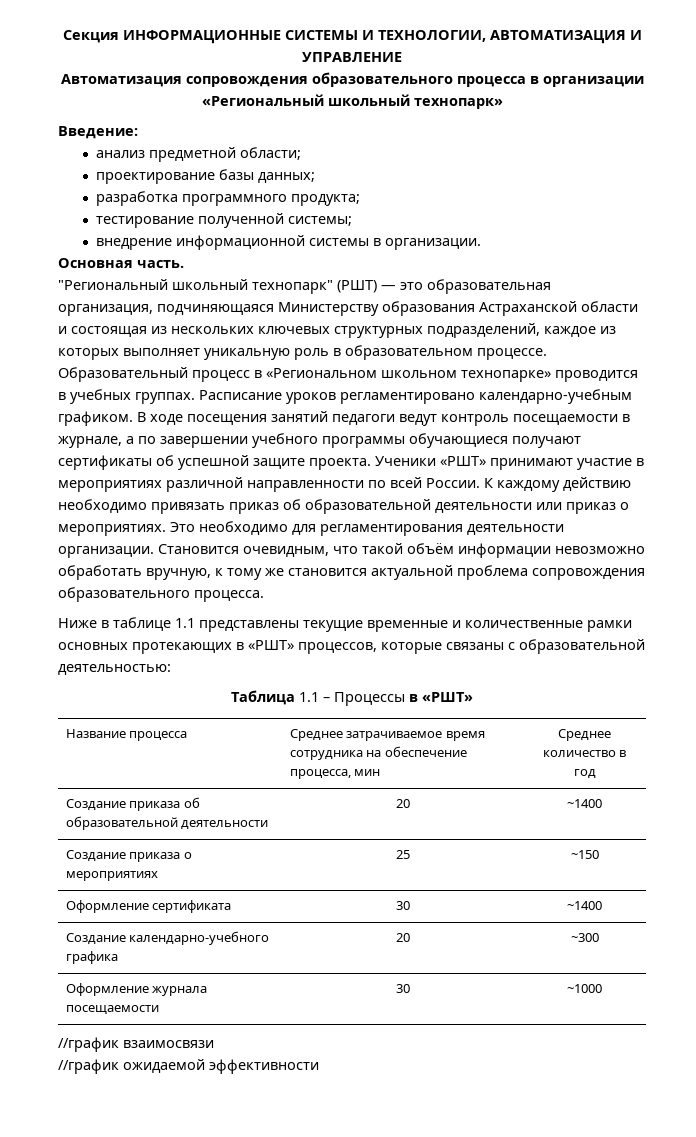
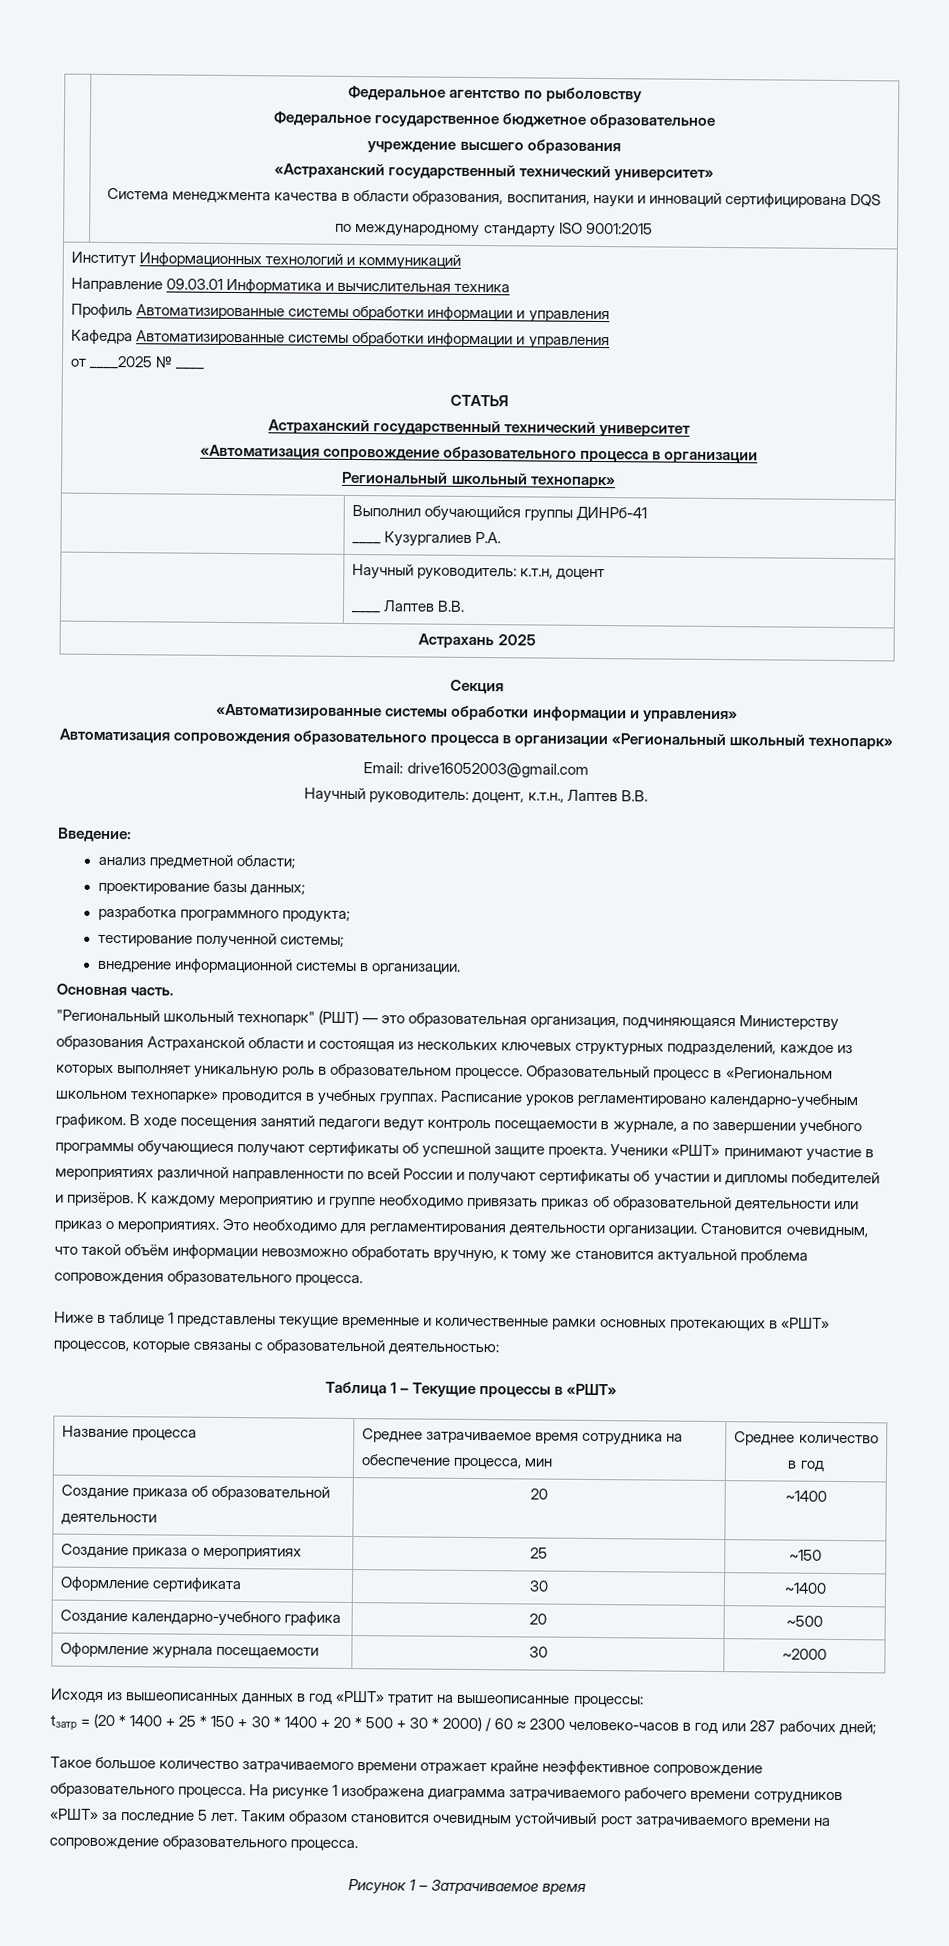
[62,30,642,44] [302,52,402,62] Секция ИНФОРМАЦИОННЫЕ СИСТЕМЫ И ТЕХНОЛОГИИ, АВТОМАТИЗАЦИЯ И УПРАВЛЕНИЕ -> [347,85,643,103] [272,111,717,129] [367,139,621,155] [273,163,715,181] [107,187,881,209] [335,222,653,238] [71,251,462,270] [71,277,511,294] [71,303,610,324] [71,329,610,350] [70,355,205,370] [449,394,509,407] [267,419,692,437] [199,444,759,464] [342,471,616,489] [352,504,648,522] [352,531,502,547] [352,563,606,581] [351,600,466,614] [418,633,536,649] [450,679,504,695] [216,703,738,723] | Федеральное агентство по рыболовству // Федеральное государственное бюджетное образовательное // учреждение высшего образования // «Астраханский государственный технический университет» // Система менеджмента качества в области образования, воспитания, науки и инноваций сертифицирована DQS // по международному стандарту ISO 9001:2015 // Институт Информационных технологий и коммуникаций // Направление 09.03.01 Информатика и вычислительная техника // Профиль Автоматизированные системы обработки информации и управления // Кафедра Автоматизированные системы обработки информации и управления // от ____2025 № ____ // СТАТЬЯ // Астраханский государственный технический университет // «Автоматизация сопровождение образовательного процесса в организации // Региональный школьный технопарк» // | Выполнил обучающийся группы ДИНРб-41 // ____ Кузургалиев Р.А. // | Научный руководитель: к.т.н, доцент // ____ Лаптев В.В. // Астрахань 2025 // Секция // «Автоматизированные системы обработки информации и управления»
(503, 103) none -> [363,762,589,778] [304,787,648,804] // Email: drive16052003@gmail.com // Научный руководитель: доцент, к.т.н., Лаптев В.В.
[426,477,631,492] России. К каждому действию -> [403,1168,880,1187] [55,1191,377,1210] России и получают сертификаты об участии и дипломы победителей и призёров. К каждому мероприятию и группе
[175,618,195,628] 1.1 -> [168,1312,175,1324] 1
[299,692,405,706] 1.1 – Процессы -> [389,1382,552,1398] 1 – Текущие процессы
[570,933,599,942] ~300 -> [786,1615,823,1627] ~500
[567,984,602,993] [58,1037,214,1052] [58,1059,319,1074] ~1000 // //график взаимосвязи // //график ожидаемой эффективности -> [782,1648,827,1660] [51,1688,644,1708] [50,1713,876,1736] [50,1756,764,1777] [50,1782,843,1805] [50,1808,831,1829] [49,1835,359,1852] [348,1878,586,1895] ~2000 // Исходя из вышеописанных данных в год «РШТ» тратит на вышеописанные процессы: // tзатр = (20 * 1400 + 25 * 150 + 30 * 1400 + 20 * 500 + 30 * 2000) / 60 ≈ 2300 человеко-часов в год или 287 рабочих дней; // Такое большое количество затрачиваемого времени отражает крайне неэффективное сопровождение образовательного процесса. На рисунке 1 изображена диаграмма затрачиваемого рабочего времени сотрудников «РШТ» за последние 5 лет. Таким образом становится очевидным устойчивый рост затрачиваемого времени на сопровождение образовательного процесса. // Рисунок 1 – Затрачиваемое время

